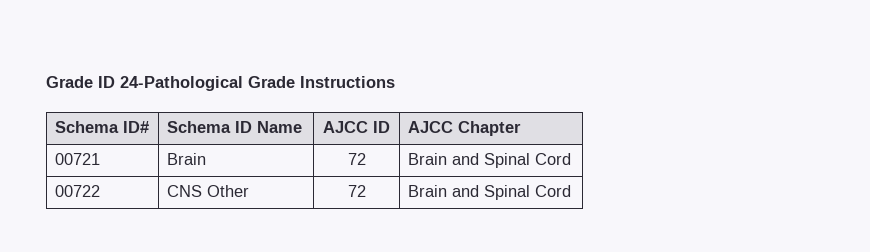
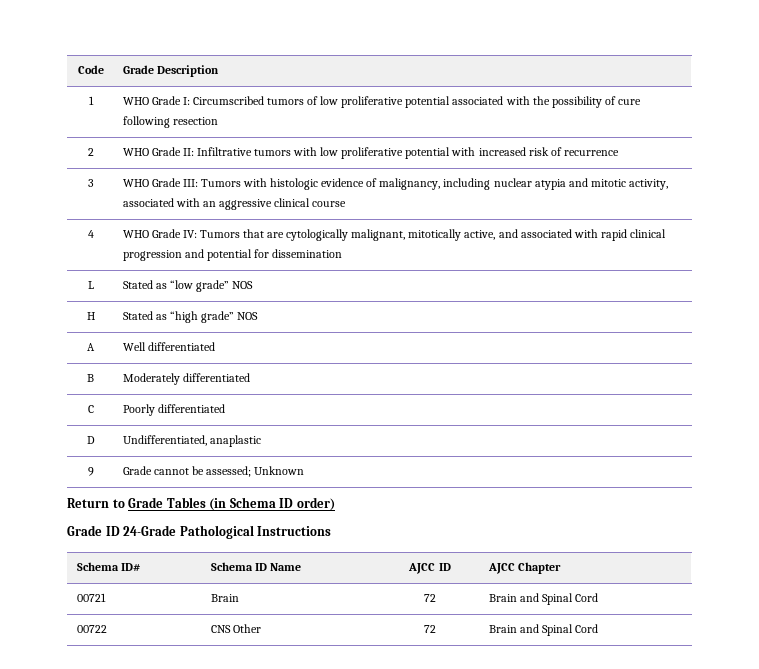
[46,76,295,91] Grade ID 24-Pathological Grade -> [77,65,104,74] [122,65,219,77] [88,96,94,105] [122,96,642,108] [122,116,218,128] [87,148,94,156] [122,147,619,159] [87,179,94,187] [122,178,669,190] [122,198,347,210] [87,230,94,238] [122,229,667,241] [122,249,342,261] [87,281,94,289] [122,280,253,292] [86,312,95,320] [122,311,258,323] [87,343,95,351] [122,342,215,351] [87,374,94,382] [122,373,250,385] [87,405,94,413] [122,404,225,416] [86,436,95,444] [122,435,261,447] [87,467,94,476] [122,466,304,477] [67,497,335,511] [67,525,254,539] Code | Grade Description // 1 | WHO Grade I: Circumscribed tumors of low proliferative potential associated with the possibility of cure following resection // 2 | WHO Grade II: Infiltrative tumors with low proliferative potential with increased risk of recurrence // 3 | WHO Grade III: Tumors with histologic evidence of malignancy, including nuclear atypia and mitotic activity, associated with an aggressive clinical course // 4 | WHO Grade IV: Tumors that are cytologically malignant, mitotically active, and associated with rapid clinical progression and potential for dissemination // L | Stated as “low grade” NOS // H | Stated as “high grade” NOS // A | Well differentiated // B | Moderately differentiated // C | Poorly differentiated // D | Undifferentiated, anaplastic // 9 | Grade cannot be assessed; Unknown // Return to Grade Tables (in Schema ID order) // Grade ID 24-Grade Pathological

